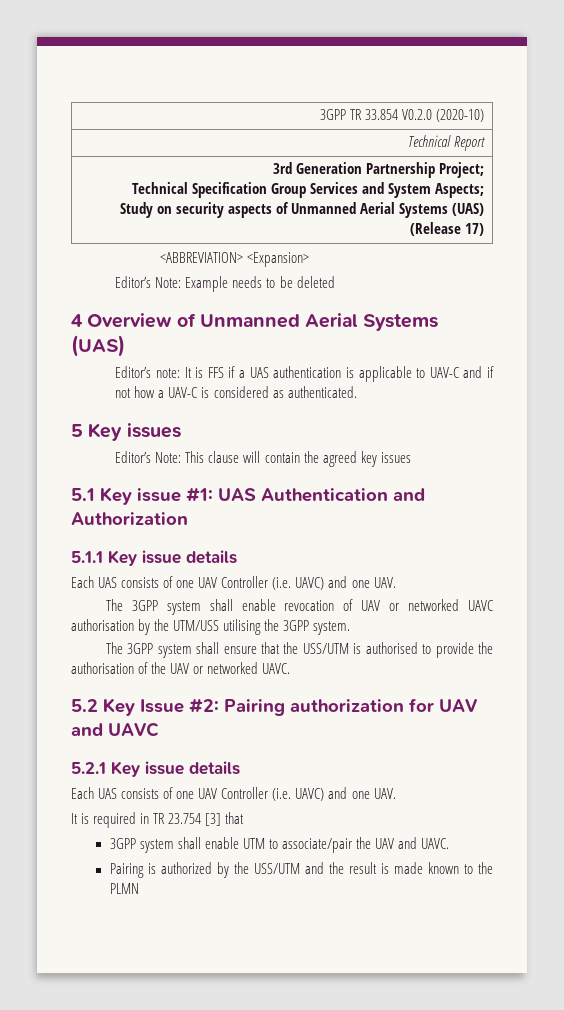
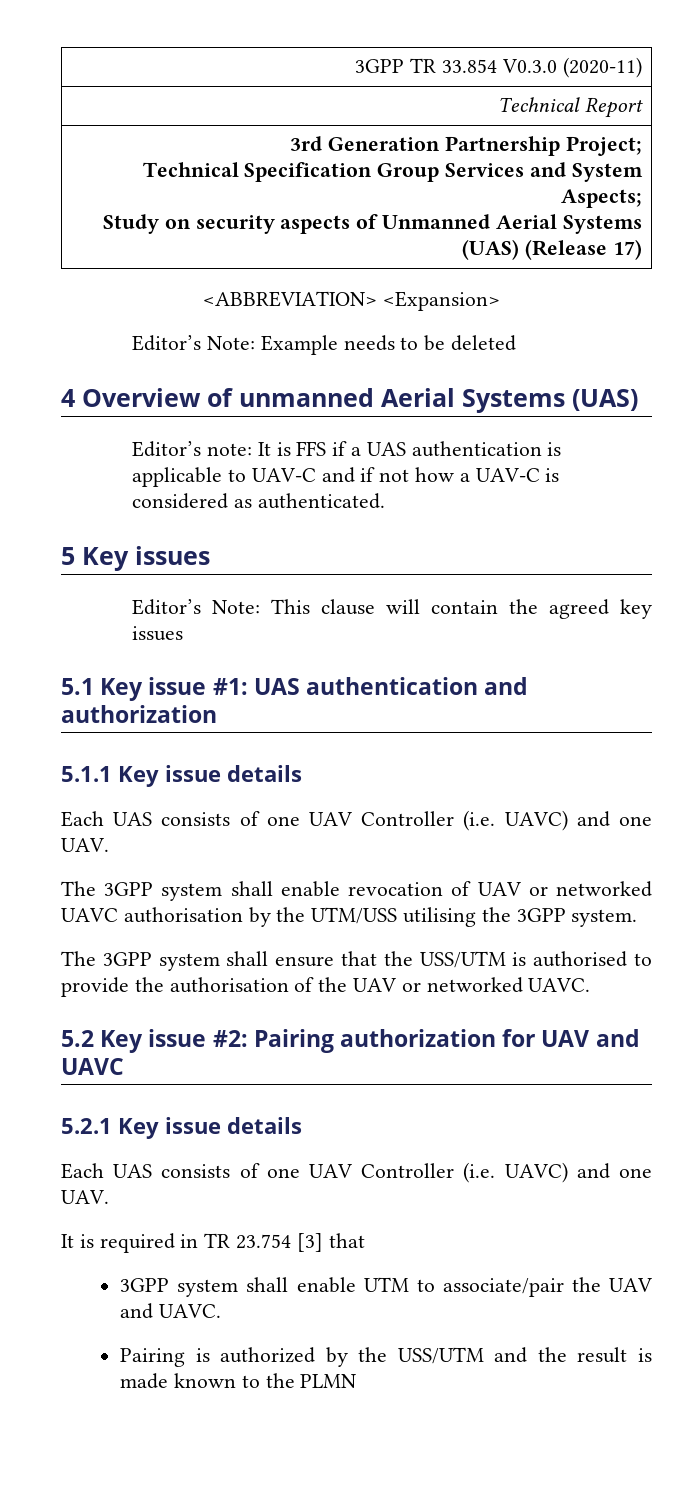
[402,109,485,122] V0.2.0 (2020-10) -> [501,57,642,78] V0.3.0 (2020-11)
[199,314,300,328] Unmanned -> [239,388,374,407] unmanned
[261,488,425,502] [71,512,188,525] Authentication and Authorization -> [306,677,529,695] [61,705,217,723] authentication and authorization
[140,699,184,713] Issue -> [148,1029,207,1047] issue

